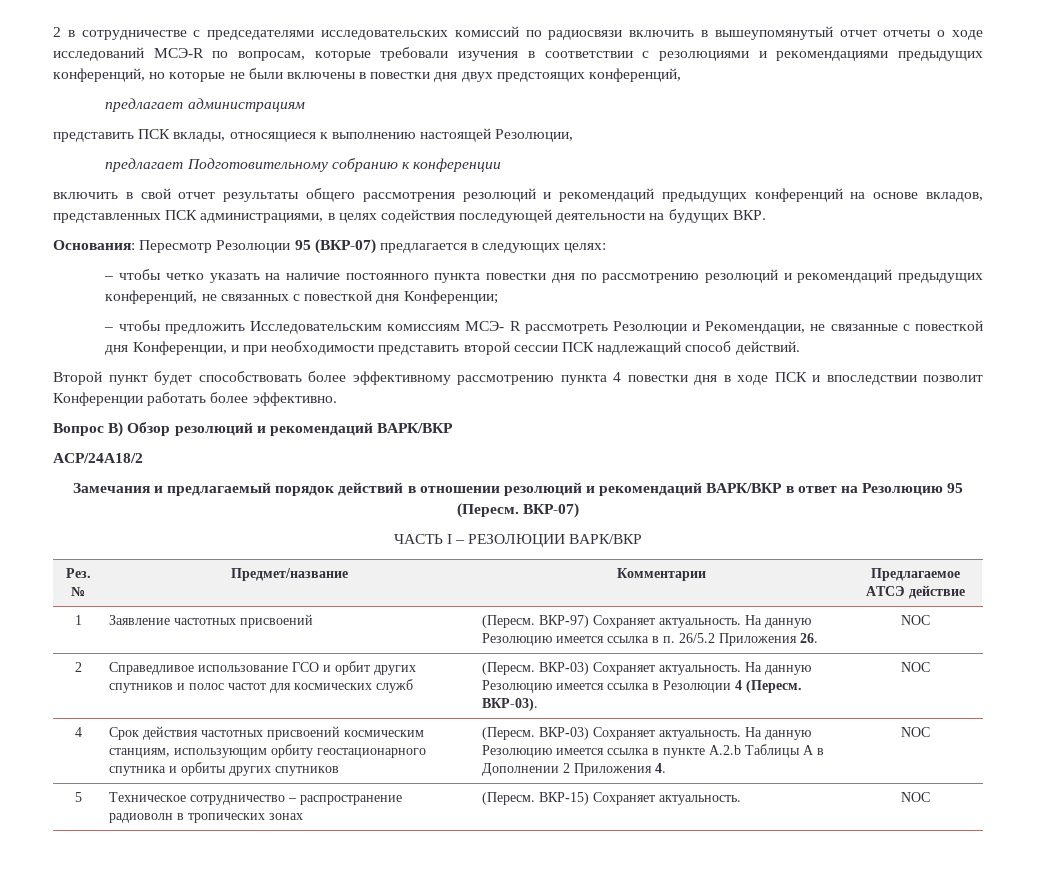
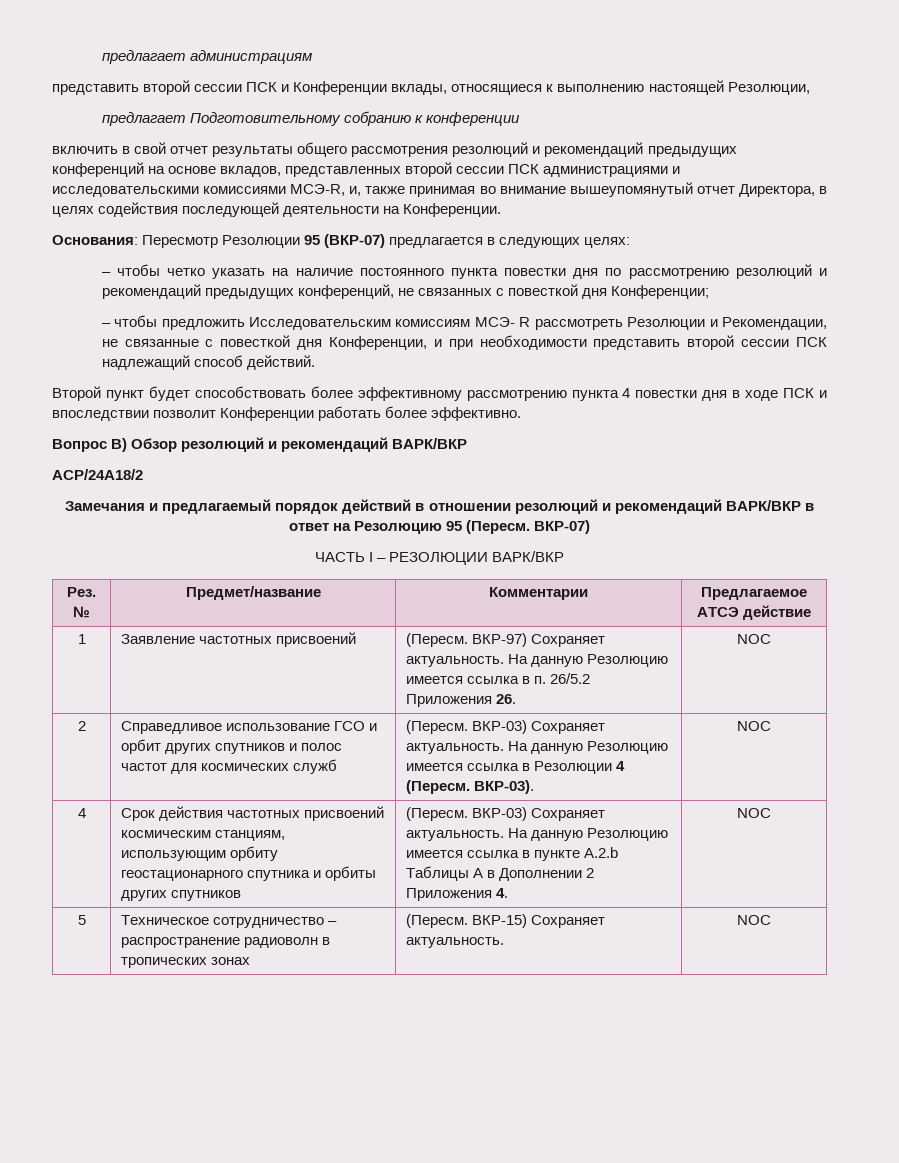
[53,26,983,40] [53,47,984,61] [53,68,682,82] [105,98,305,112] [53,129,171,142] 2 в сотрудничестве с председателями исследовательских комиссий по радиосвязи включить в вышеупомянутый отчет отчеты о ходе исследований МСЭ-R по вопросам, которые требовали изучения в соответствии с резолюциями и рекомендациями предыдущих конференций, но которые не были включены в повестки дня двух предстоящих конференций, // предлагает администрациям // представить ПСК -> [101,50,312,64] [52,80,388,95] предлагает администрациям // представить второй сессии ПСК и Конференции
[165,210,324,223] ПСК администрациями, -> [405,162,681,177] [52,182,815,197] второй сессии ПСК администрациями и исследовательскими комиссиями МСЭ-R, и, также принимая во внимание вышеупомянутый отчет Директора,
[668,209,766,223] будущих ВКР. -> [403,203,502,217] Конференции.

